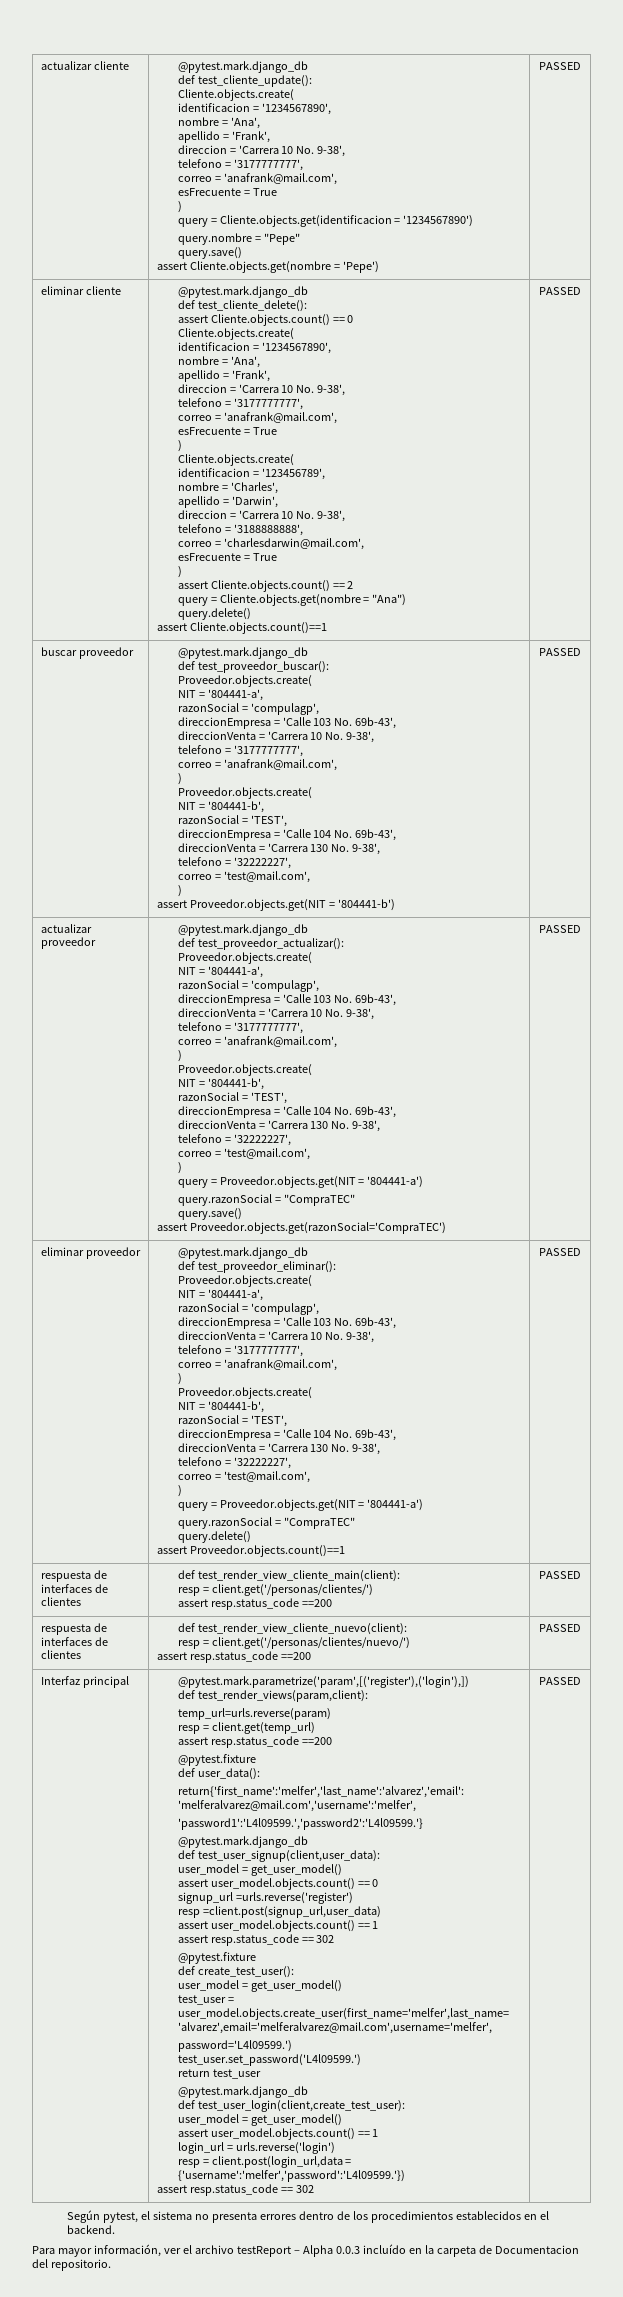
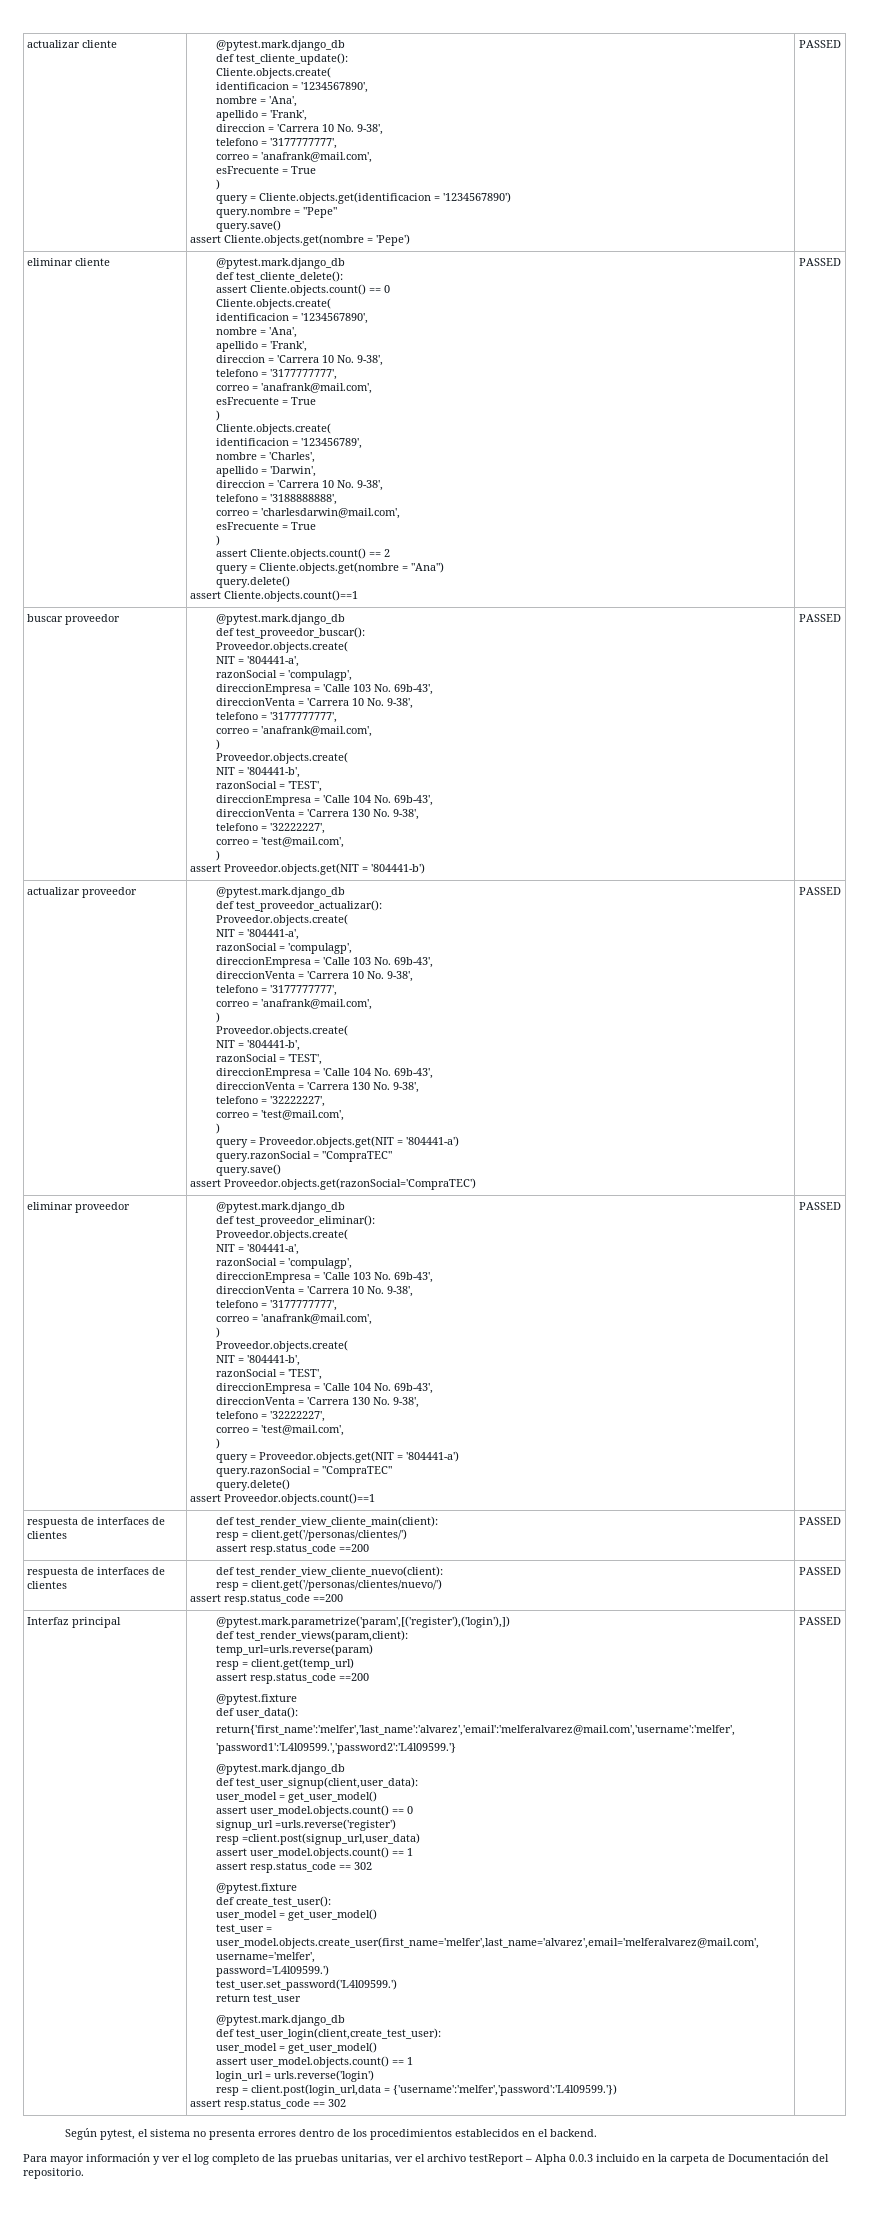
[93,2244,161,2257] información, -> [86,2153,392,2165] información y ver el log completo de las pruebas unitarias,
[362,2244,406,2254] incluído -> [596,2154,639,2162] incluido
[494,2245,579,2254] Documentacion -> [728,2153,809,2162] Documentación

